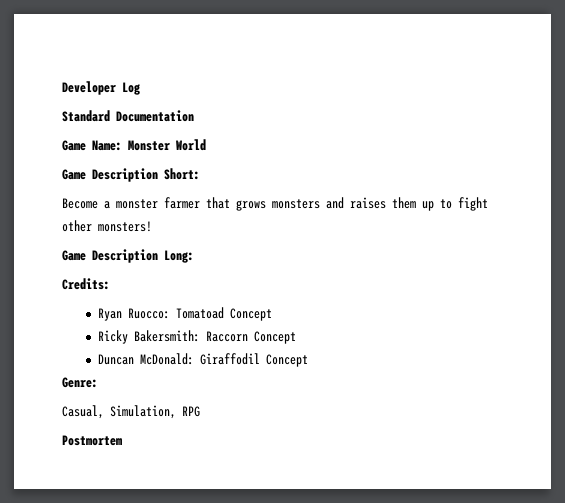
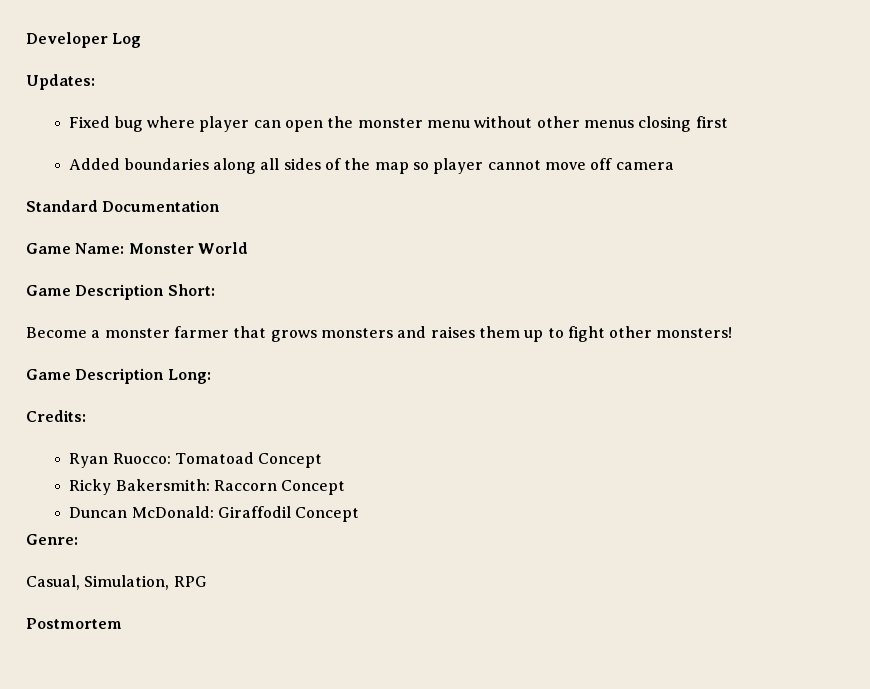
(140, 88) none -> [26,74,95,90] [69,116,728,132] [69,158,674,174] // Updates: // Fixed bug where player can open the monster menu without other menus closing first // Added boundaries along all sides of the map so player cannot move off camera

